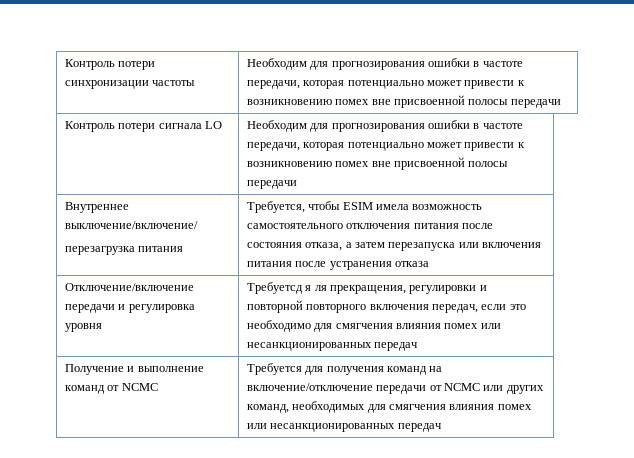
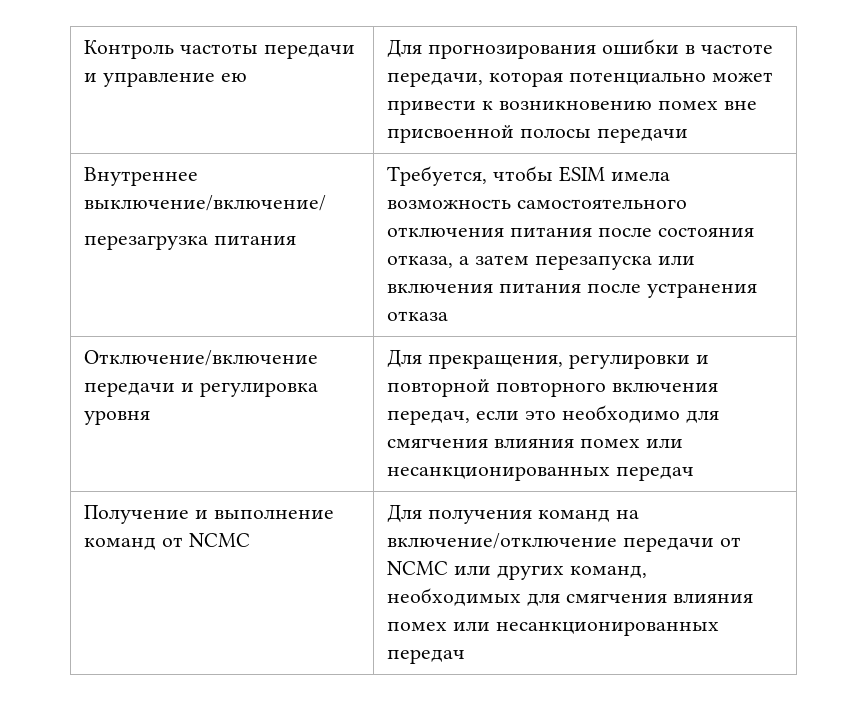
[64,59,156,70] [64,80,149,89] Контроль потери синхронизации -> [84,40,175,59] Контроль
[246,58,523,70] [246,80,525,89] [246,95,561,108] [64,121,222,132] [246,120,329,132] | Необходим для прогнозирования ошибки в частоте передачи, которая потенциально может привести к возникновению помех вне присвоенной полосы передачи // Контроль потери сигнала LO | Необходим для -> [264,44,356,59] [84,72,248,87] [387,39,423,58] передачи и управление ею | Для
[246,282,327,294] Требуетсд я ля -> [387,349,423,368] Для
[246,363,324,375] Требуется для -> [387,504,423,523] Для

